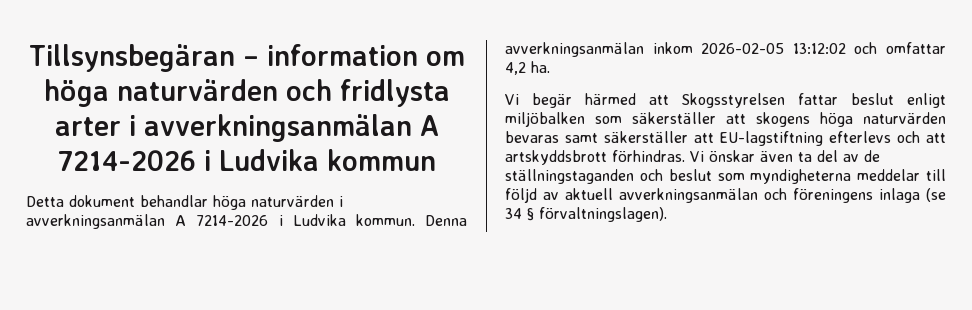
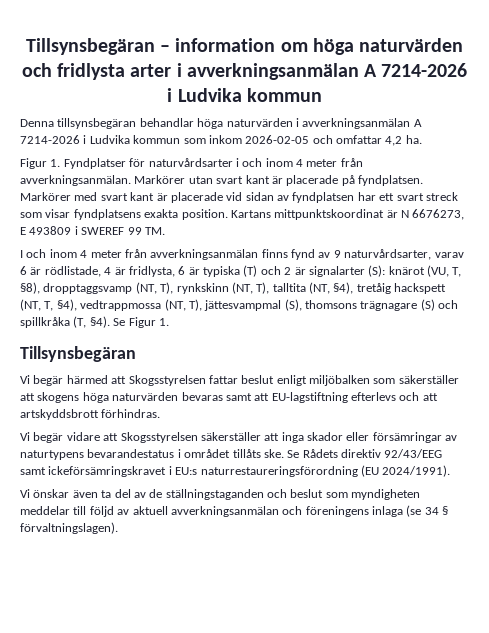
[26,195,135,207] Detta dokument -> [20,118,137,129] Denna tillsynsbegäran
[355,214,468,226] [505,42,644,57] kommun. Denna avverkningsanmälan -> [133,135,206,144] kommun som
[792,43,846,54] 13:12:02 -> (310, 139) none
(550, 67) none -> [20,158,363,169] [20,175,423,186] [20,192,458,203] [20,209,465,220] [20,226,165,235] [20,249,464,260] [20,265,462,277] [20,282,447,294] [20,299,459,311] [20,316,169,328] [20,346,136,362] // Figur 1. Fyndplatser för naturvårdsarter i och inom 4 meter från avverkningsanmälan. Markörer utan svart kant är placerade på fyndplatsen. Markörer med svart kant är placerade vid sidan av fyndplatsen har ett svart streck som visar fyndplatsens exakta position. Kartans mittpunktskoordinat är N 6676273, E 493809 i SWEREF 99 TM. // I och inom 4 meter från avverkningsanmälan finns fynd av 9 naturvårdsarter, varav 6 är rödlistade, 4 är fridlysta, 6 är typiska (T) och 2 är signalarter (S): knärot (VU, T, §8), dropptaggsvamp (NT, T), rynkskinn (NT, T), talltita (NT, §4), tretåig hackspett (NT, T, §4), vedtrappmossa (NT, T), jättesvampmal (S), thomsons trägnagare (S) och spillkråka (T, §4). Se Figur 1. // Tillsynsbegäran
[603,131,688,143] säkerställer -> (252, 397) none
(685, 156) none -> [20,432,458,443] [20,449,443,460] [20,465,451,477] // Vi begär vidare att Skogsstyrelsen säkerställer att inga skador eller försämringar av naturtypens bevarandestatus i området tillåts ske. Se Rådets direktiv 92/43/EEG samt ickeförsämringskravet i EU:s naturrestaureringsförordning (EU 2024/1991). //
[750,169,852,184] myndigheterna -> [351,489,421,500] myndigheten

